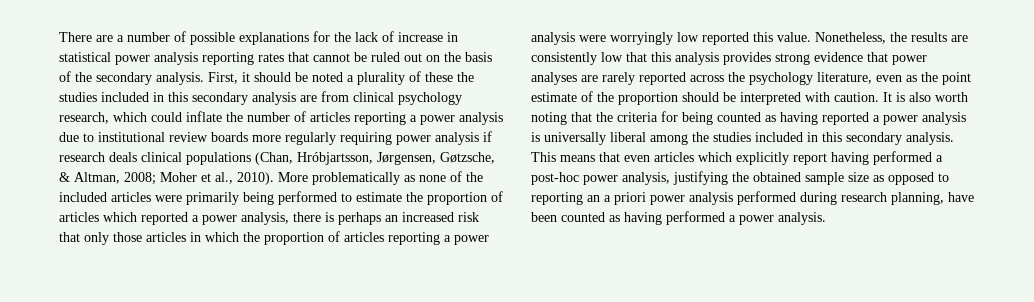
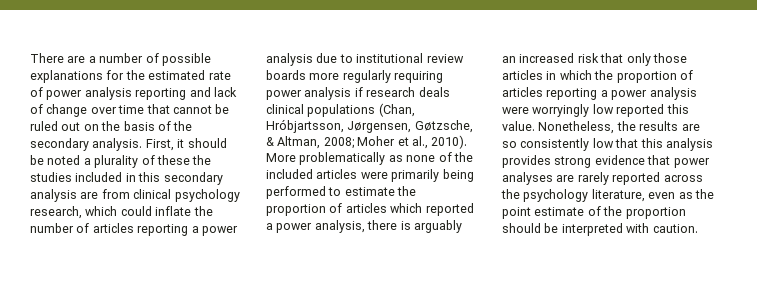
[355,31,458,42] [59,52,284,65] lack of increase in statistical power analysis reporting rates -> [148,70,231,80] [30,87,237,100] [30,104,145,117] estimated rate of power analysis reporting and lack of change over time
[338,212,381,225] perhaps -> [413,220,462,233] arguably
(968, 38) none -> [502,141,517,148] so
[883,92,968,102] [531,111,966,125] [531,132,954,145] [531,151,943,165] [531,171,949,185] [531,191,974,205] [531,211,826,225] It is also worth noting that the criteria for being counted as having reported a power analysis is universally liberal among the studies included in this secondary analysis. This means that even articles which explicitly report having performed a post-hoc power analysis, justifying the obtained sample size as opposed to reporting an a priori power analysis performed during research planning, have been counted as having performed a power analysis. -> (698, 228) none

